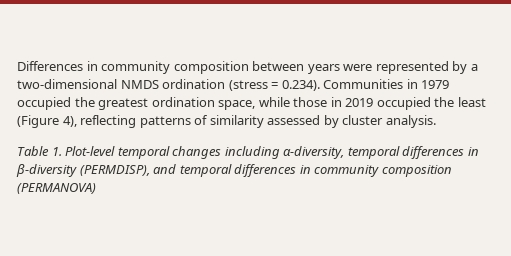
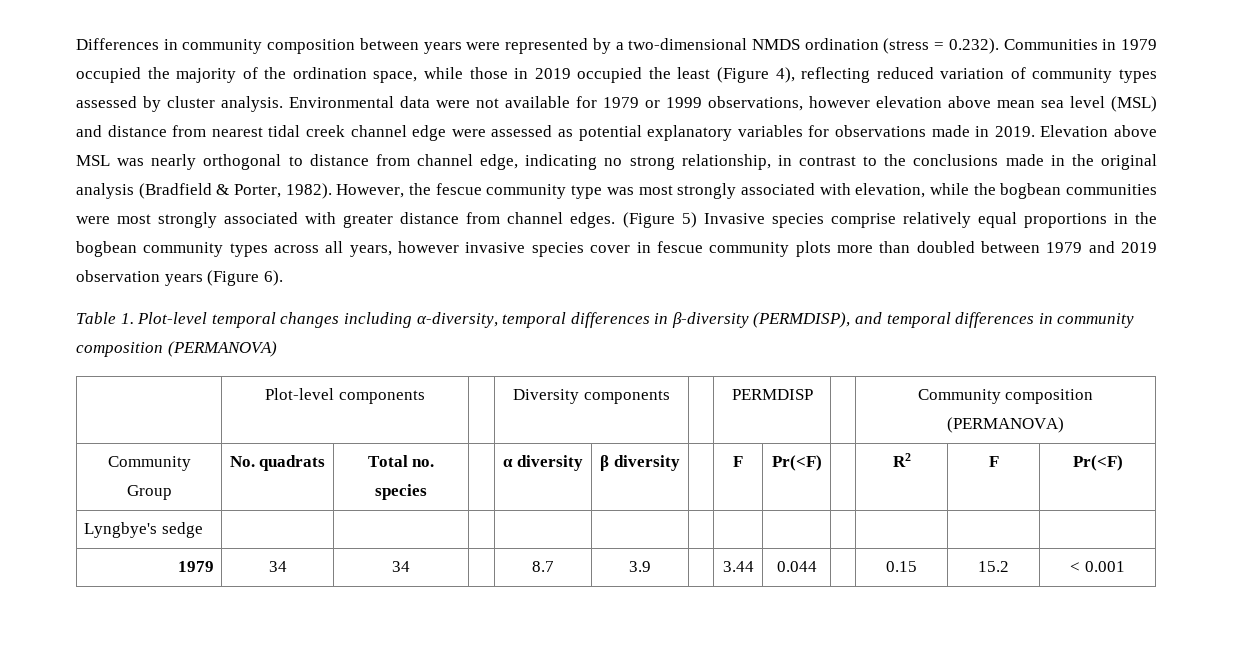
[281,80,320,91] 0.234). -> [948,38,999,54] 0.232).
[98,98,149,110] greatest -> [176,67,287,83] majority of the
[139,115,264,128] patterns of similarity -> [876,67,1157,83] reduced variation of community types
(436, 121) none -> [289,96,1157,112] [76,125,1158,141] [76,154,1157,170] [76,183,1158,199] [76,212,1157,228] [76,241,1158,257] [76,270,283,286] Environmental data were not available for 1979 or 1999 observations, however elevation above mean sea level (MSL) and distance from nearest tidal creek channel edge were assessed as potential explanatory variables for observations made in 2019. Elevation above MSL was nearly orthogonal to distance from channel edge, indicating no strong relationship, in contrast to the conclusions made in the original analysis (Bradfield & Porter, 1982). However, the fescue community type was most strongly associated with elevation, while the bogbean communities were most strongly associated with greater distance from channel edges. (Figure 5) Invasive species comprise relatively equal proportions in the bogbean community types across all years, however invasive species cover in fescue community plots more than doubled between 1979 and 2019 observation years (Figure 6).
(96, 188) none -> [265,388,425,404] [513,389,670,404] [731,389,813,400] [917,389,1094,404] [947,417,1064,433] [107,456,191,471] [126,485,172,500] [229,455,326,471] [367,455,435,467] [375,484,427,500] [503,455,583,471] [600,455,680,471] [733,456,743,467] [771,455,822,471] [892,453,911,467] [988,456,999,467] [1072,455,1123,471] [84,522,204,538] [177,561,214,572] [268,561,287,572] [392,561,410,572] [532,561,554,572] [629,561,651,572] [722,561,754,572] [776,561,817,572] [886,561,917,572] [978,561,1009,572] [1070,561,1125,572] // | Plot-level components | | Diversity components | | PERMDISP | | Community composition (PERMANOVA) // Community Group | No. quadrats | Total no. species | | α diversity | β diversity | | F | Pr(<F) | | R2 | F | Pr(<F) // Lyngbye's sedge | | | | | | | | | | | | // 1979 | 34 | 34 | | 8.7 | 3.9 | | 3.44 | 0.044 | | 0.15 | 15.2 | < 0.001

